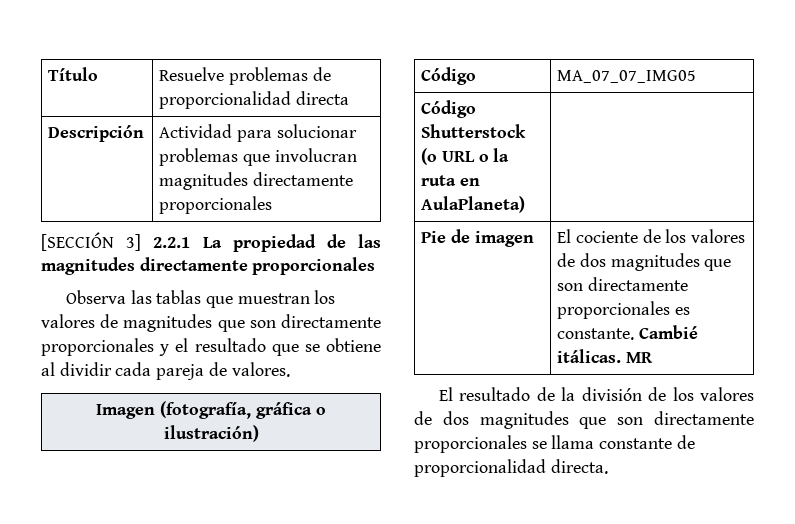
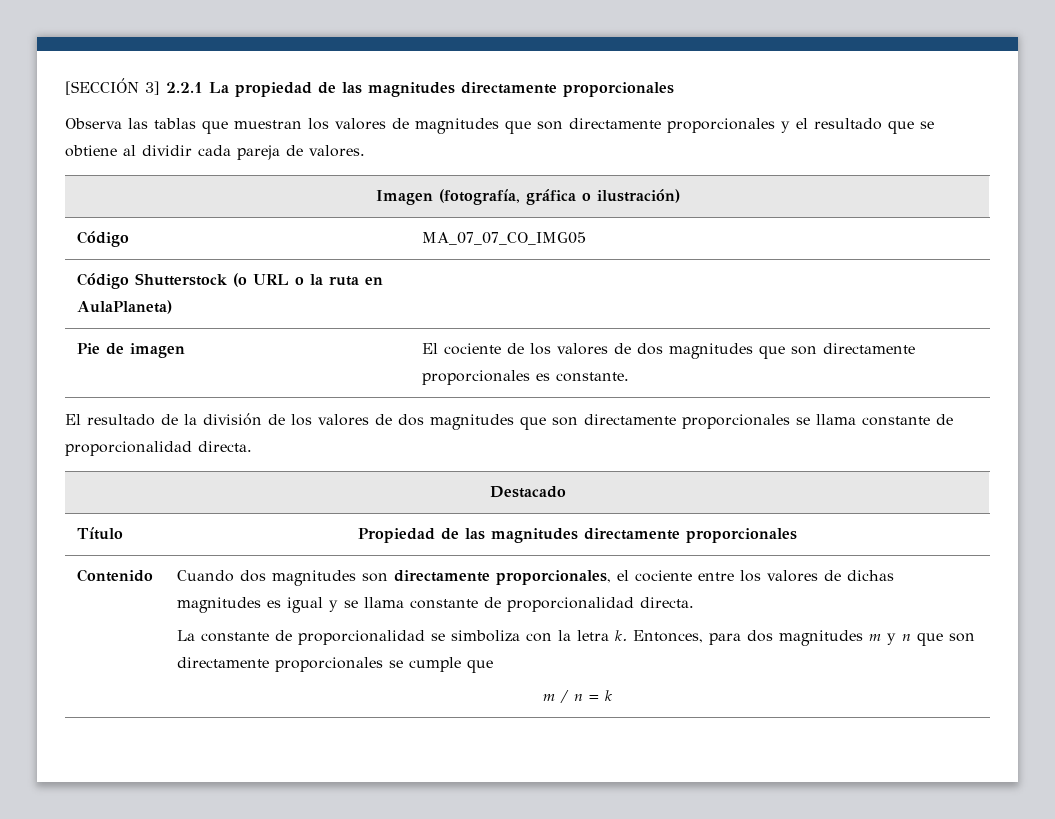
[48,67,99,81] [159,67,331,85] [159,91,349,109] [48,125,145,142] [159,124,357,142] [159,148,357,166] [159,172,353,190] [159,196,273,214] Título | Resuelve problemas de proporcionalidad directa // Descripción | Actividad para solucionar problemas que involucran magnitudes directamente proporcionales // -> (65, 86) none
[557,70,697,83] MA_07_07_IMG05 -> [421,232,586,245] MA_07_07_CO_IMG05
[638,325,698,339] [557,349,653,363] Cambié itálicas. MR -> (629, 377) none
(608, 466) none -> [489,486,566,498] [76,527,123,540] [358,528,797,543] [76,569,153,582] [176,570,894,586] [176,597,694,613] [176,630,975,646] [176,657,493,673] [543,690,612,703] // Destacado // Título | Propiedad de las magnitudes directamente proporcionales // Contenido | Cuando dos magnitudes son directamente proporcionales, el cociente entre los valores de dichas magnitudes es igual y se llama constante de proporcionalidad directa. // La constante de proporcionalidad se simboliza con la letra k. Entonces, para dos magnitudes m y n que son directamente proporcionales se cumple que // m / n = k

